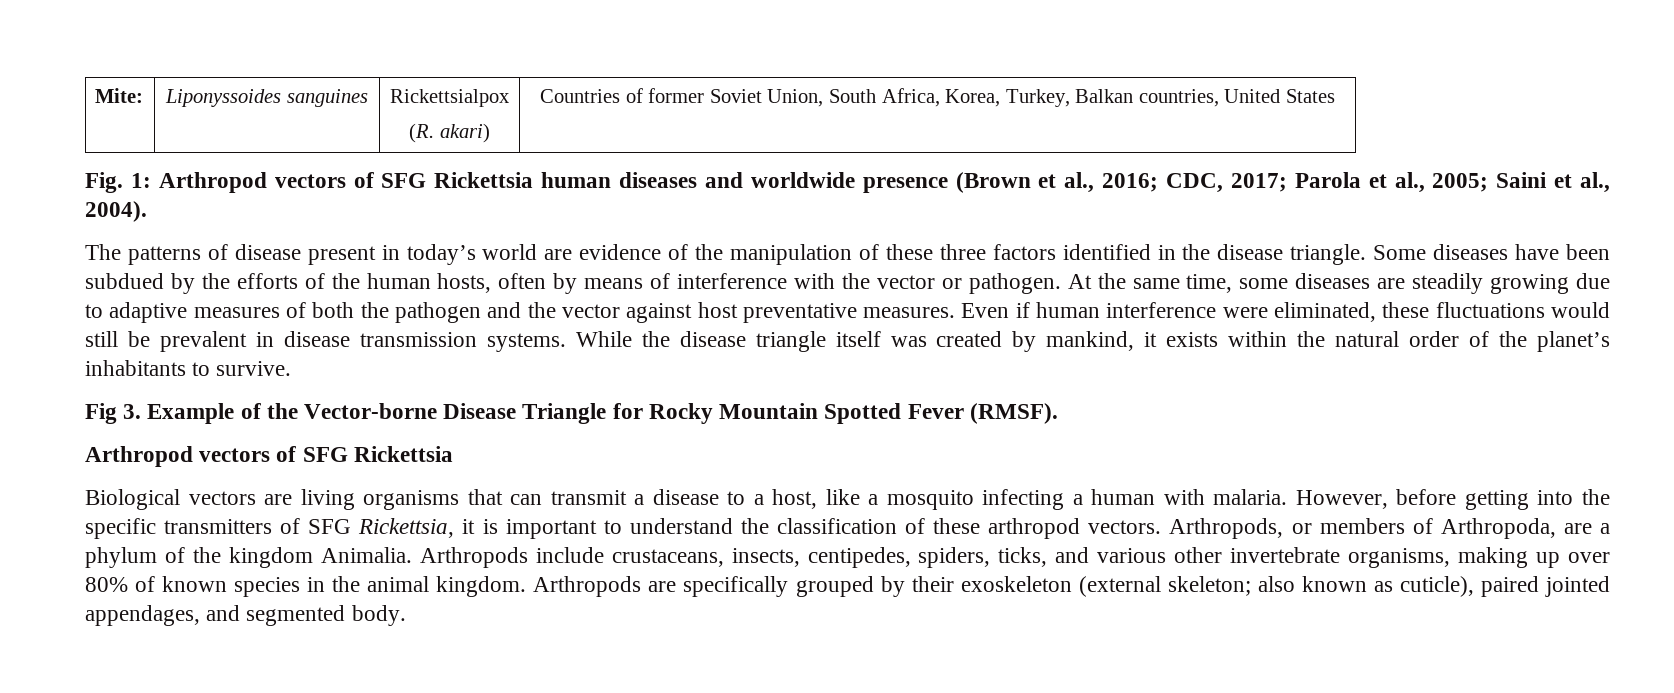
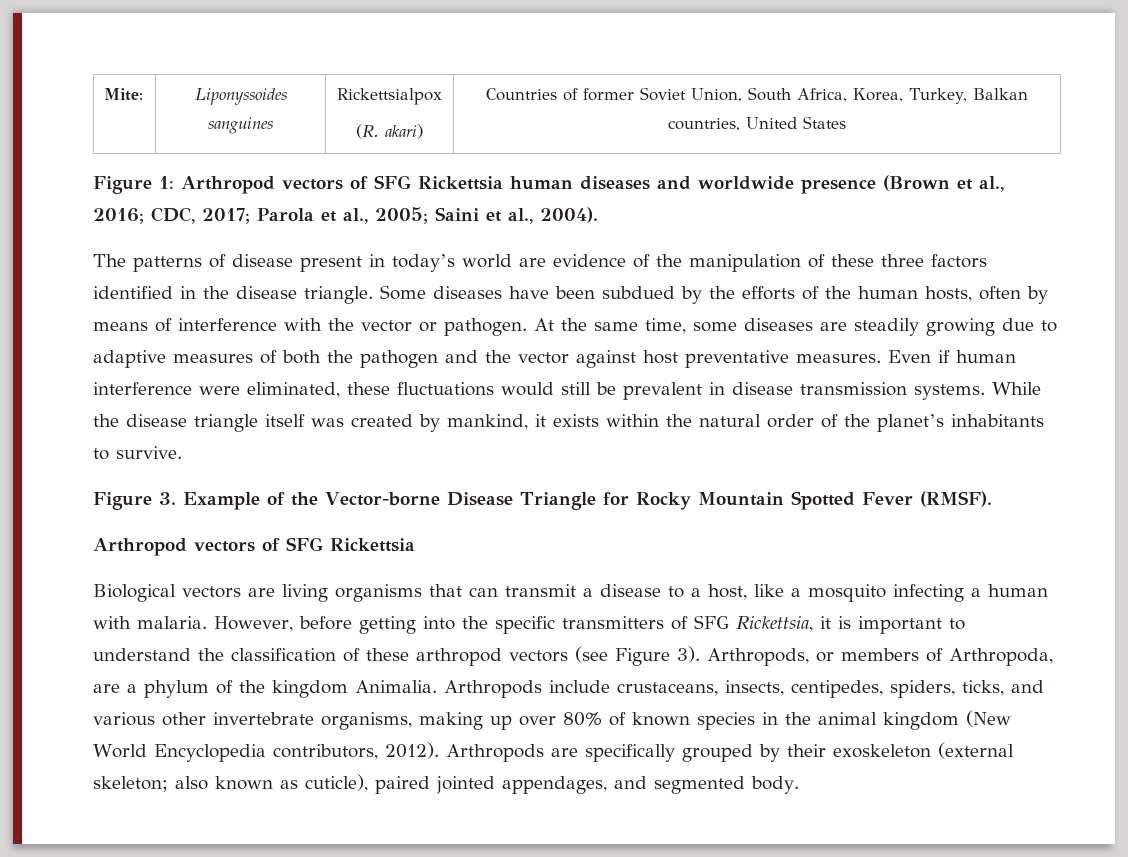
[85,172,123,193] Fig. -> [93,176,152,194] Figure
[85,403,117,424] Fig -> [93,492,152,510] Figure
[1088,520,1162,534] vectors. -> [509,646,700,666] vectors (see Figure 3).
[436,576,527,597] kingdom. -> [883,710,1011,730] [93,742,439,762] kingdom (New World Encyclopedia contributors, 2012).

